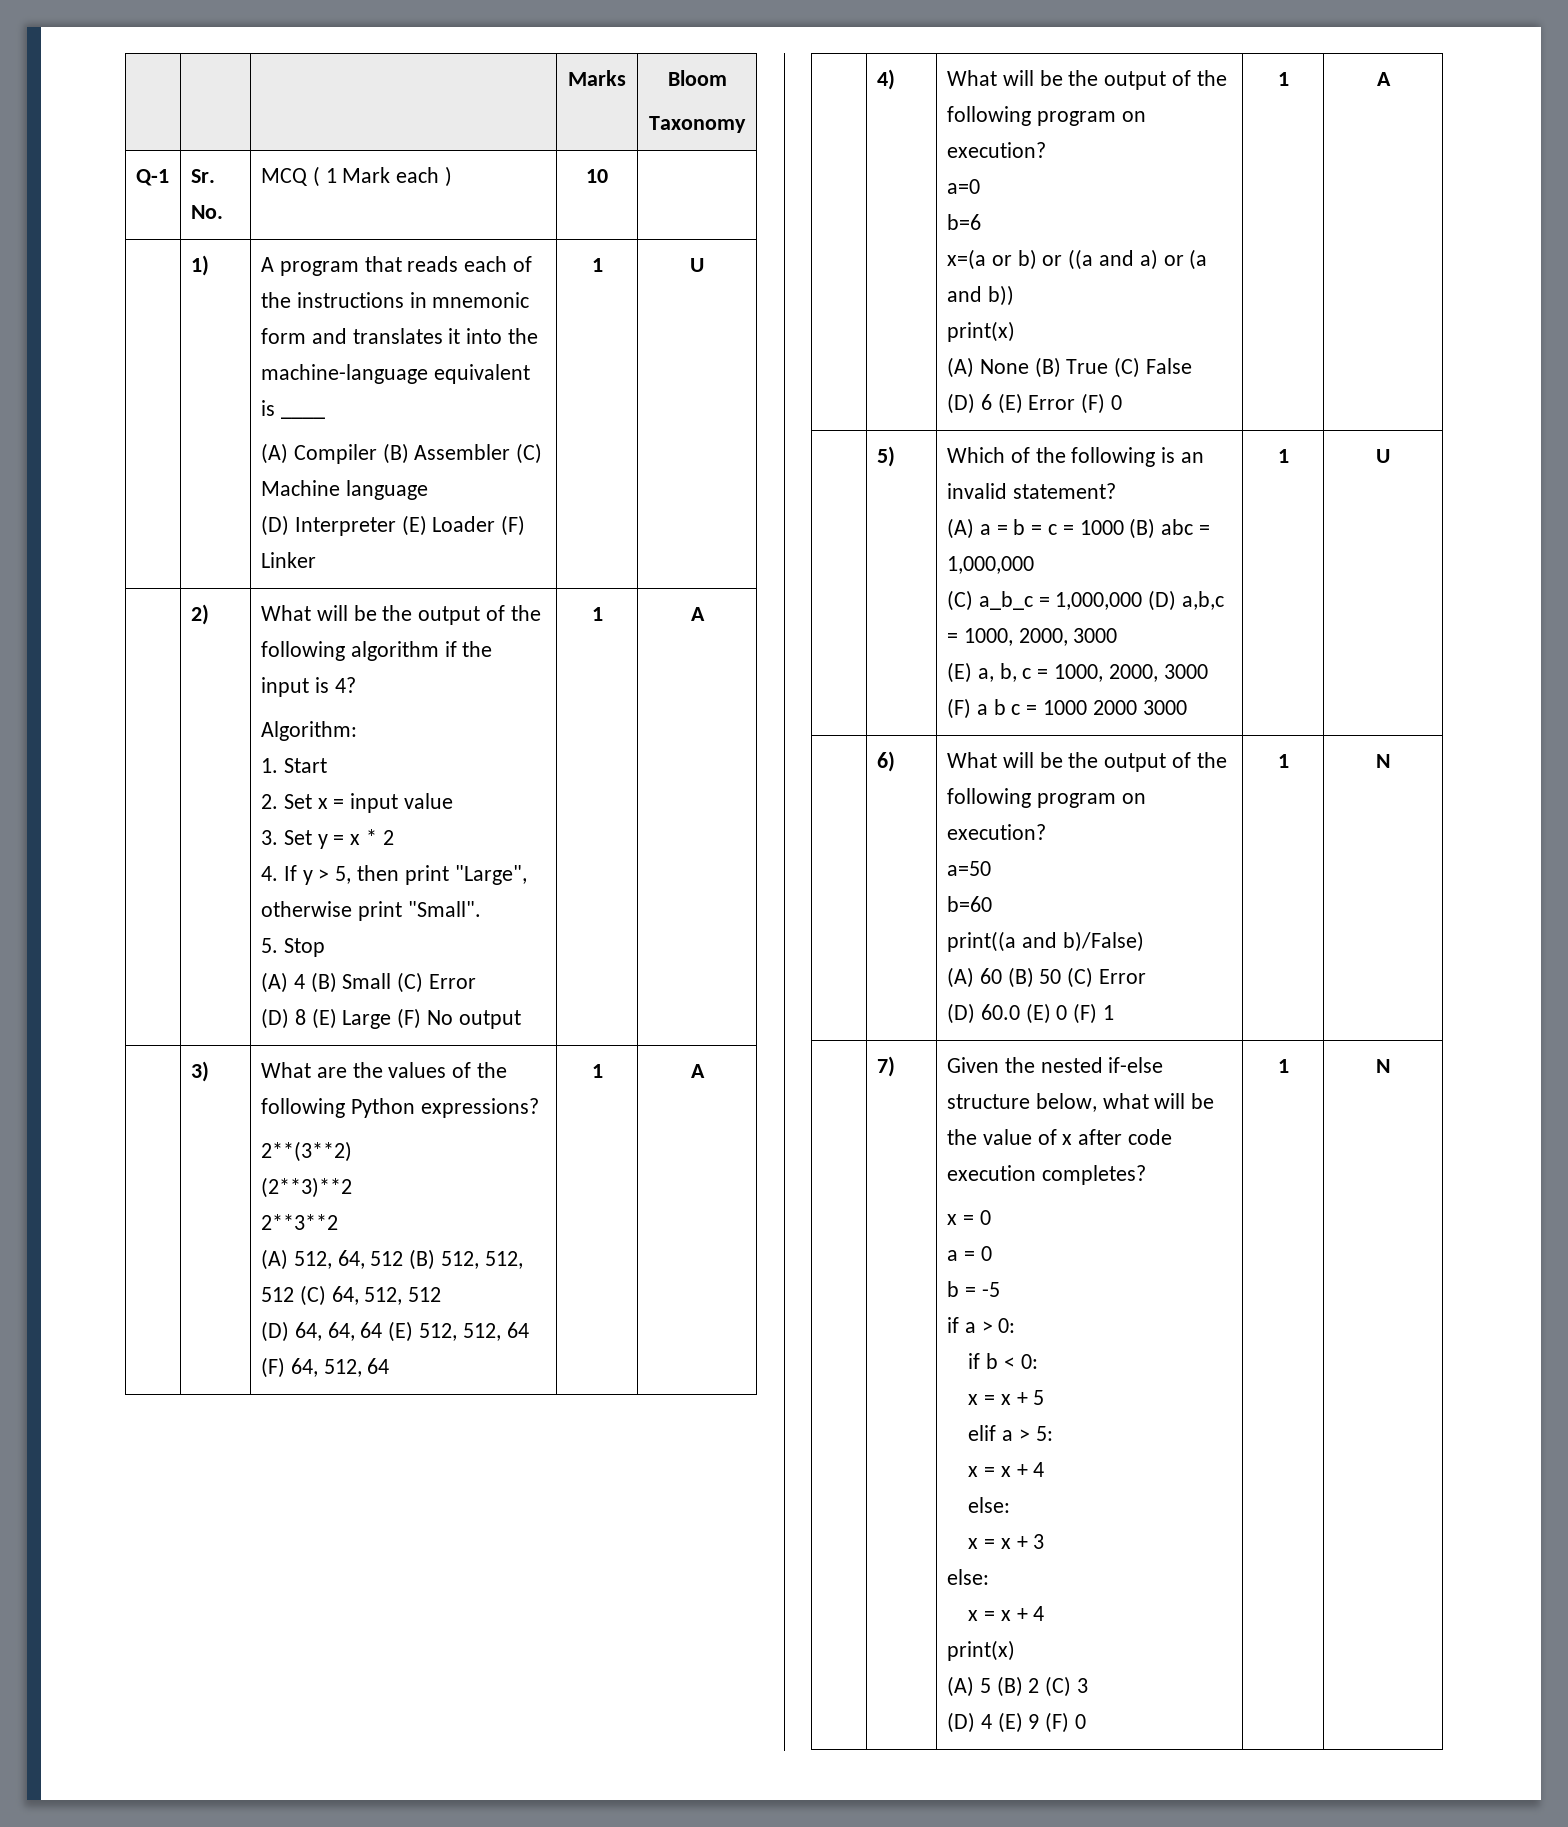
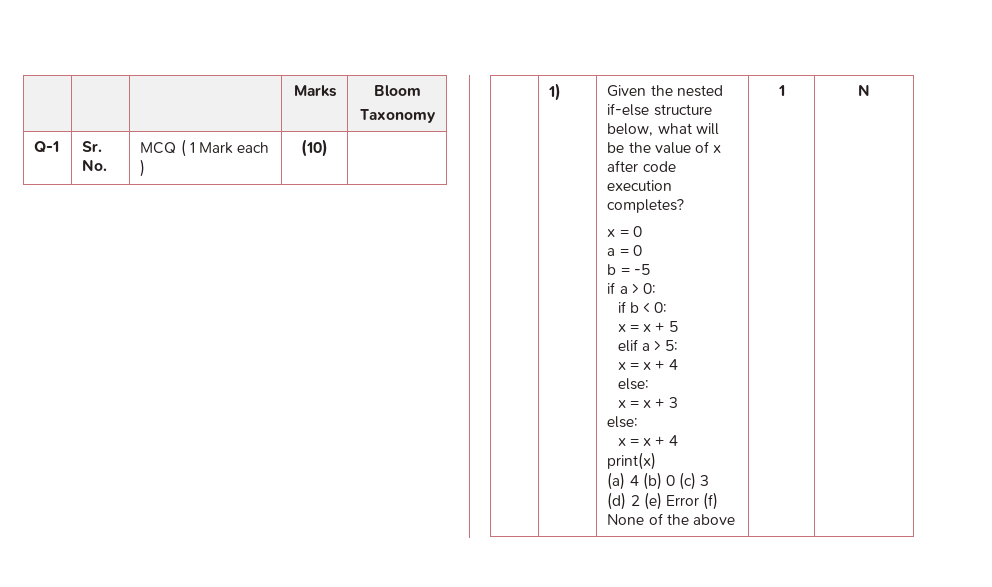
[586,169,608,183] 10 -> [301,139,328,157] (10)
[260,256,532,276] [260,292,530,308] [260,328,538,344] [260,364,530,384] [260,400,275,416] [280,416,325,419] [260,443,543,464] [260,480,428,500] [260,515,526,536] [260,552,316,568] [591,258,603,272] [690,258,704,272] [190,604,209,625] [260,605,541,625] [260,641,493,661] [260,677,356,697] [260,721,357,741] [260,758,327,773] [260,793,453,813] [260,829,394,849] [260,865,527,885] [260,901,481,921] [260,938,325,957] [260,972,476,993] [260,1008,521,1029] [591,607,603,621] [690,607,705,621] [190,1061,209,1082] [260,1062,507,1078] [260,1098,539,1118] [260,1141,352,1162] [260,1177,352,1198] [260,1214,338,1230] [260,1249,523,1270] [260,1285,442,1306] [260,1321,529,1342] [260,1357,390,1378] [591,1064,603,1078] [690,1064,705,1078] [876,69,895,90] [946,70,1227,90] [946,106,1146,126] [946,142,1046,158] [946,179,980,194] [946,214,981,230] [946,249,1208,270] [946,285,1014,306] [946,321,1015,342] [946,357,1192,378] [946,393,1122,414] [1277,72,1289,86] [1376,72,1391,86] [876,446,895,467] [946,447,1204,467] [946,483,1116,499] [946,518,1210,539] [946,556,1034,574] [946,590,1224,611] [946,628,1118,646] [946,662,1208,683] [946,698,1187,719] [1277,449,1289,463] [1376,449,1390,463] [876,751,895,772] [946,752,1227,772] [946,788,1146,808] [946,824,1046,840] [946,861,991,876] [946,896,992,912] [946,931,1144,952] [946,967,1146,988] [946,1003,1114,1024] [1277,754,1289,768] [1376,754,1390,768] [876,1056,895,1077] | A program that reads each of the instructions in mnemonic form and translates it into the machine-language equivalent is ____ // (A) Compiler (B) Assembler (C) Machine language // (D) Interpreter (E) Loader (F) Linker | 1 | U // | 2) | What will be the output of the following algorithm if the input is 4? // Algorithm: // 1. Start // 2. Set x = input value // 3. Set y = x * 2 // 4. If y > 5, then print "Large", otherwise print "Small". // 5. Stop // (A) 4 (B) Small (C) Error // (D) 8 (E) Large (F) No output | 1 | A // | 3) | What are the values of the following Python expressions? // 2**(3**2) // (2**3)**2 // 2**3**2 // (A) 512, 64, 512 (B) 512, 512, 512 (C) 64, 512, 512 // (D) 64, 64, 64 (E) 512, 512, 64 (F) 64, 512, 64 | 1 | A // | 4) | What will be the output of the following program on execution? // a=0 // b=6 // x=(a or b) or ((a and a) or (a and b)) // print(x) // (A) None (B) True (C) False // (D) 6 (E) Error (F) 0 | 1 | A // | 5) | Which of the following is an invalid statement? // (A) a = b = c = 1000 (B) abc = 1,000,000 // (C) a_b_c = 1,000,000 (D) a,b,c = 1000, 2000, 3000 // (E) a, b, c = 1000, 2000, 3000 (F) a b c = 1000 2000 3000 | 1 | U // | 6) | What will be the output of the following program on execution? // a=50 // b=60 // print((a and b)/False) // (A) 60 (B) 50 (C) Error // (D) 60.0 (E) 0 (F) 1 | 1 | N // | 7) -> (562, 92) none
[946,1676,1088,1697] [946,1712,1086,1733] (A) 5 (B) 2 (C) 3 // (D) 4 (E) 9 (F) 0 -> [607,472,710,490] [607,492,719,510] [607,513,735,525] (a) 4 (b) 0 (c) 3 // (d) 2 (e) Error (f) None of the above

